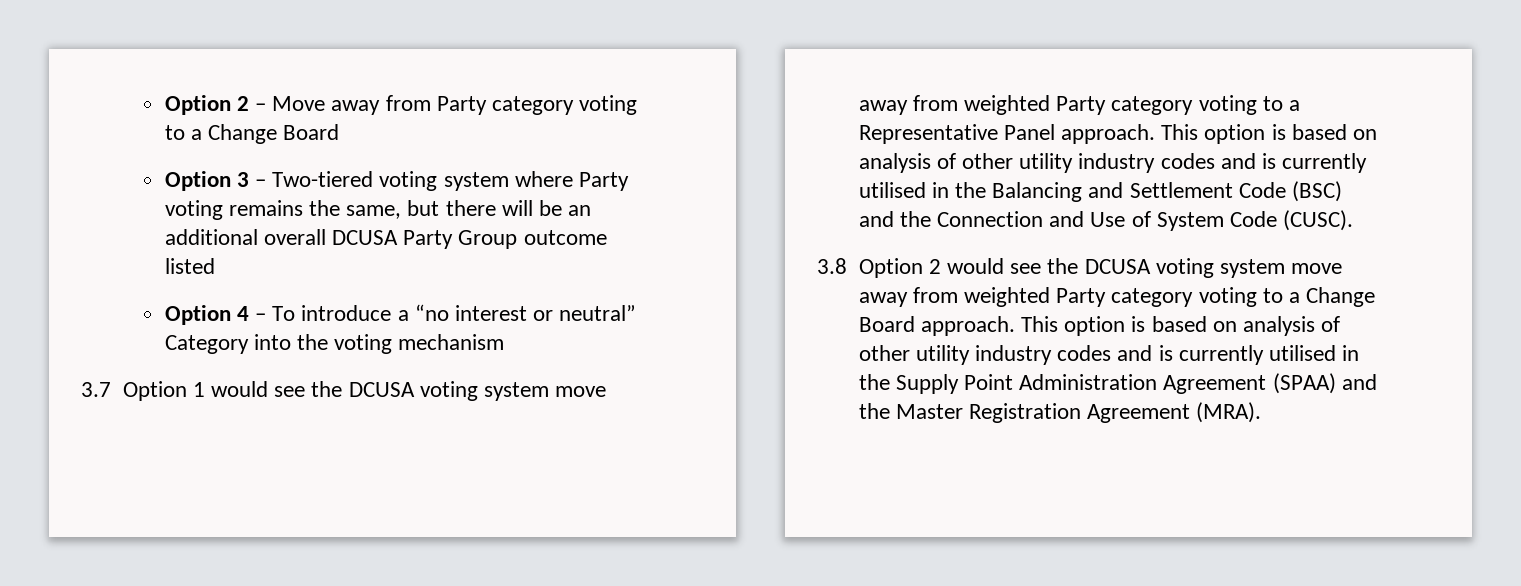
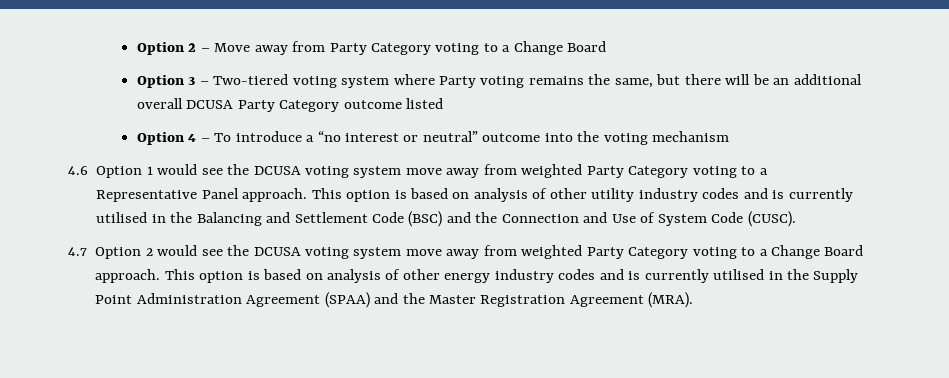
[492,96,575,115] category -> [370,43,431,55] Category
[458,230,518,249] Group -> [279,100,340,112] Category
[164,335,249,354] Category -> [482,133,541,142] outcome
[81,382,111,397] 3.7 -> [68,166,88,175] 4.6
[1111,96,1194,115] category -> [628,166,689,178] Category
[817,258,847,274] 3.8 -> [68,247,87,256] 4.7
[1111,288,1194,307] category -> [628,247,689,259] Category
[915,345,970,365] utility -> [444,273,491,283] energy

